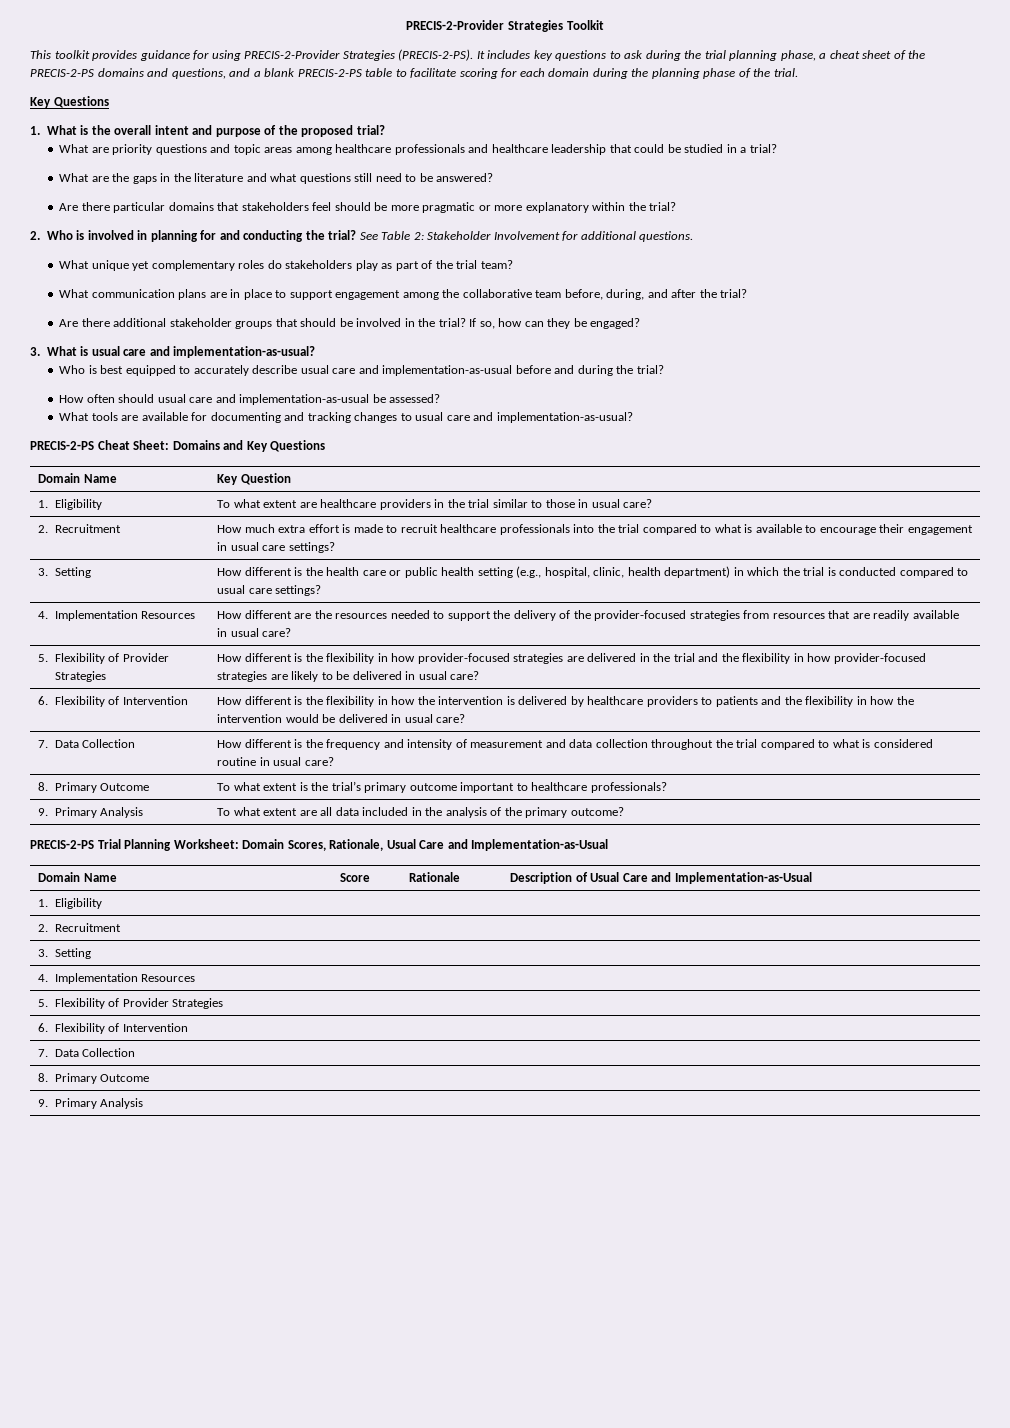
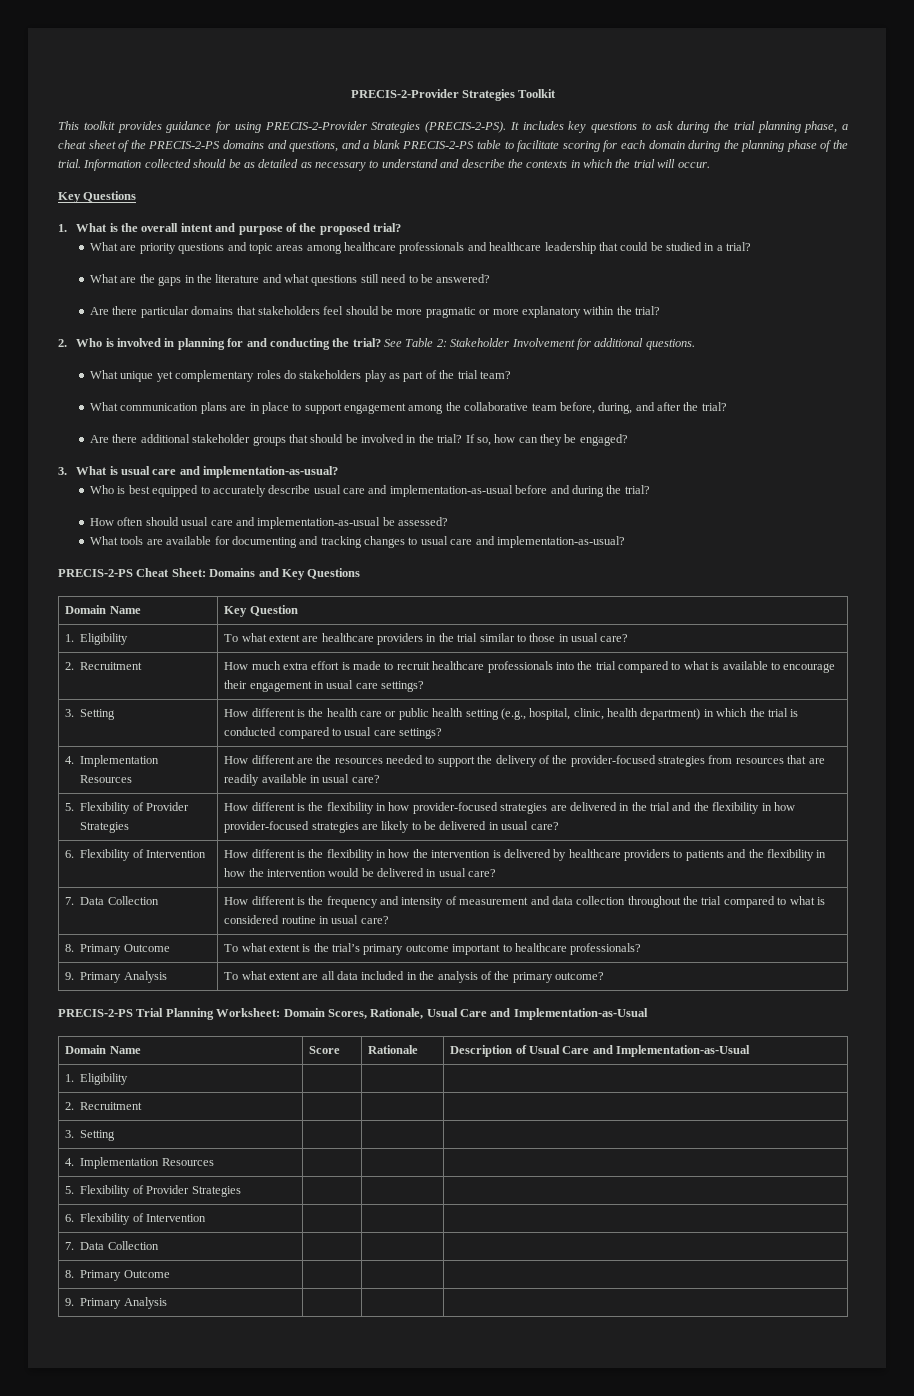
(798, 72) none -> [83,159,710,171] Information collected should be as detailed as necessary to understand and describe the contexts in which the trial will occur.

